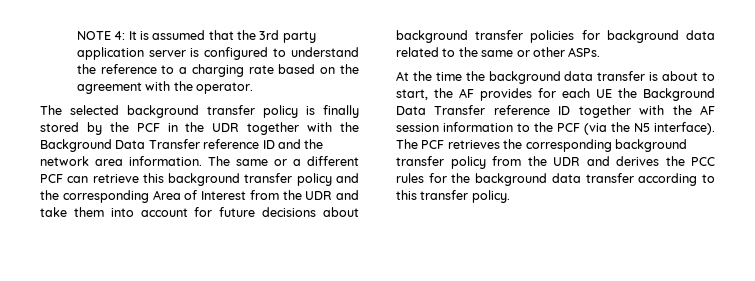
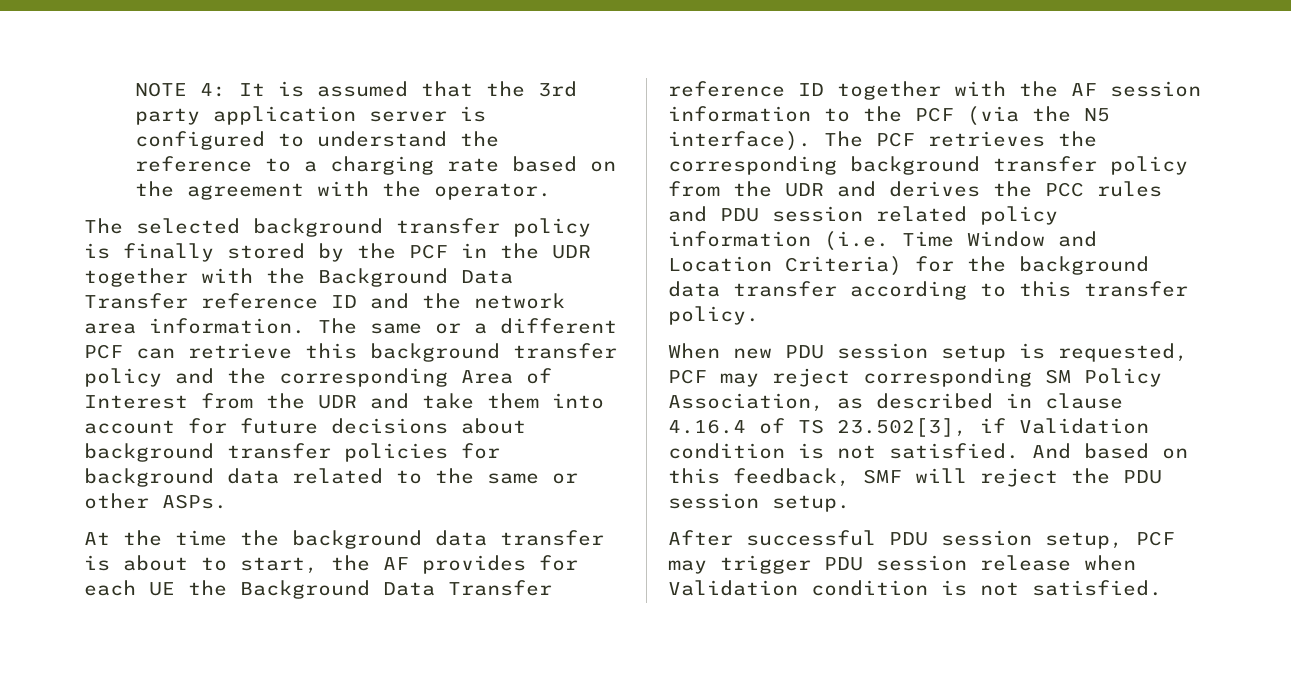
(424, 178) none -> [668,206,1058,225] [668,231,1097,251] [668,256,902,276] and PDU session related policy information (i.e. Time Window and Location Criteria)
(510, 196) none -> [668,343,1188,362] [668,368,1162,387] [668,393,1123,412] [668,418,1149,437] [668,443,1188,459] [668,468,1162,487] [668,493,850,512] [668,530,1175,549] [668,555,1136,574] [668,580,1162,596] // When new PDU session setup is requested, PCF may reject corresponding SM Policy Association, as described in clause 4.16.4 of TS 23.502[3], if Validation condition is not satisfied. And based on this feedback, SMF will reject the PDU session setup. // After successful PDU session setup, PCF may trigger PDU session release when Validation condition is not satisfied.

